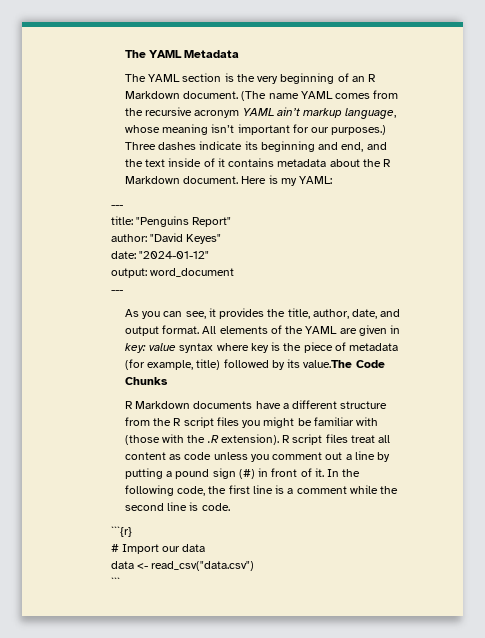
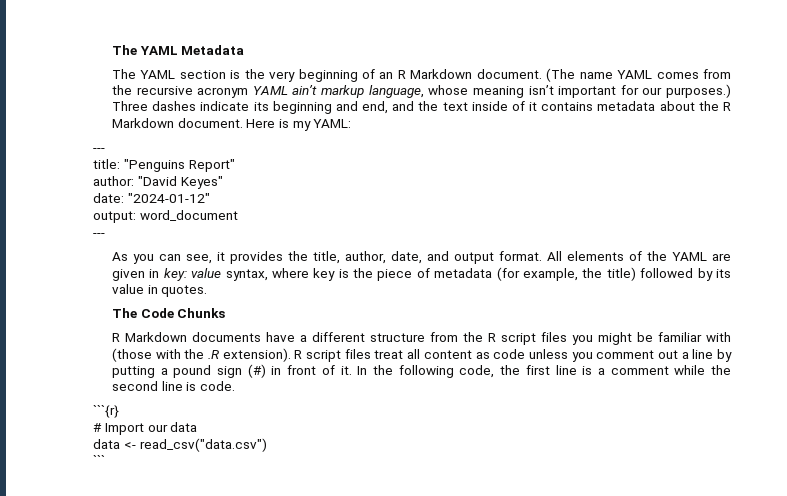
[179,343,214,353] syntax -> [225,269,268,281] syntax,
(194, 365) none -> [582,268,603,278] the
[303,360,353,368] value.The -> [111,284,208,297] [111,308,137,318] value in quotes. // The

